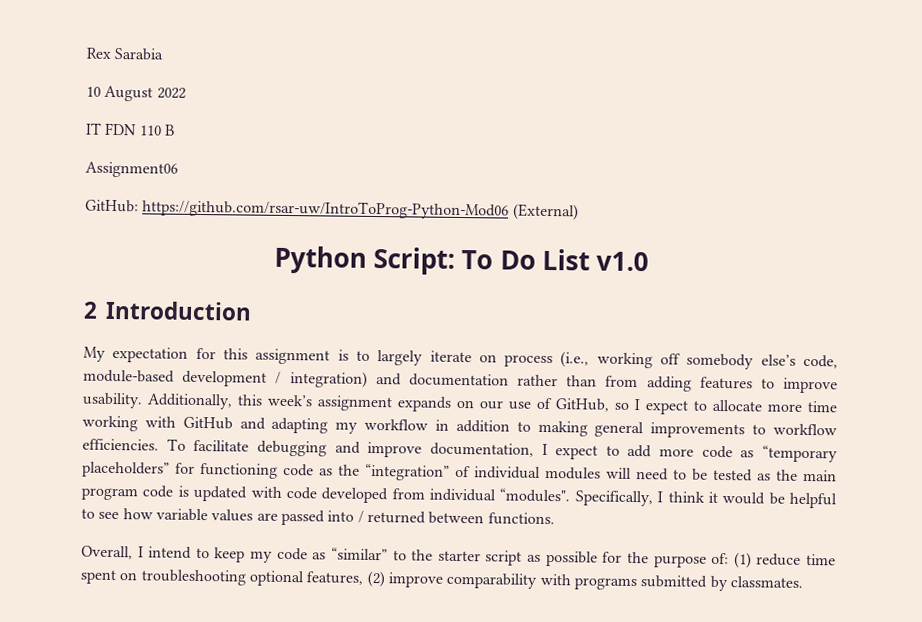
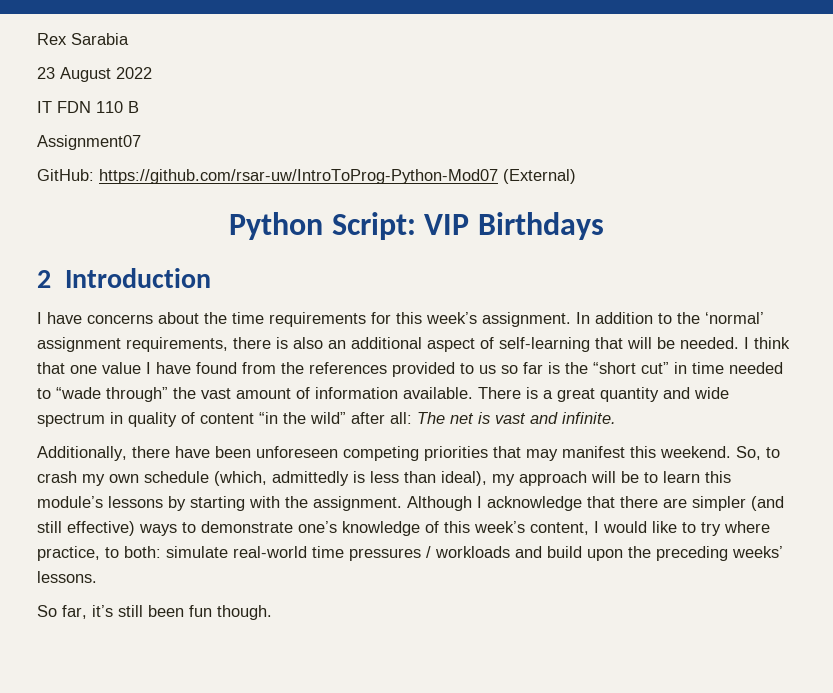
[86,86,101,97] 10 -> [37,67,55,79] 23
[85,161,178,178] Assignment06 -> [37,135,141,150] Assignment07
[142,199,510,220] https://github.com/rsar-uw/IntroToProg-Python-Mod06 -> [99,169,498,184] https://github.com/rsar-uw/IntroToProg-Python-Mod07
[461,248,649,272] [83,300,252,321] [83,346,838,370] [83,369,838,394] [82,392,837,415] [82,415,837,439] [82,438,838,463] [82,461,837,482] [81,485,837,509] [81,508,555,526] [81,545,836,569] [80,569,803,592] To Do List v1.0 // 2 Introduction // My expectation for this assignment is to largely iterate on process (i.e., working off somebody else’s code, module-based development / integration) and documentation rather than from adding features to improve usability. Additionally, this week’s assignment expands on our use of GitHub, so I expect to allocate more time working with GitHub and adapting my workflow in addition to making general improvements to workflow efficiencies. To facilitate debugging and improve documentation, I expect to add more code as “temporary placeholders” for functioning code as the “integration” of individual modules will need to be tested as the main program code is updated with code developed from individual “modules". Specifically, I think it would be helpful to see how variable values are passed into / returned between functions. // Overall, I intend to keep my code as “similar” to the starter script as possible for the purpose of: (1) reduce time spent on troubleshooting optional features, (2) improve comparability with programs submitted by classmates. -> [424,212,604,240] [37,268,212,288] [37,312,764,327] [37,337,790,352] [37,362,783,377] [37,387,729,402] [37,412,616,427] [37,446,780,461] [37,471,731,486] [37,496,784,511] [37,521,770,536] [37,546,783,561] [37,571,97,583] [37,605,272,620] VIP Birthdays // 2 Introduction // I have concerns about the time requirements for this week’s assignment. In addition to the ‘normal’ assignment requirements, there is also an additional aspect of self-learning that will be needed. I think that one value I have found from the references provided to us so far is the “short cut” in time needed to “wade through” the vast amount of information available. There is a great quantity and wide spectrum in quality of content “in the wild” after all: The net is vast and infinite. // Additionally, there have been unforeseen competing priorities that may manifest this weekend. So, to crash my own schedule (which, admittedly is less than ideal), my approach will be to learn this module’s lessons by starting with the assignment. Although I acknowledge that there are simpler (and still effective) ways to demonstrate one’s knowledge of this week’s content, I would like to try where practice, to both: simulate real-world time pressures / workloads and build upon the preceding weeks’ lessons. // So far, it’s still been fun though.

